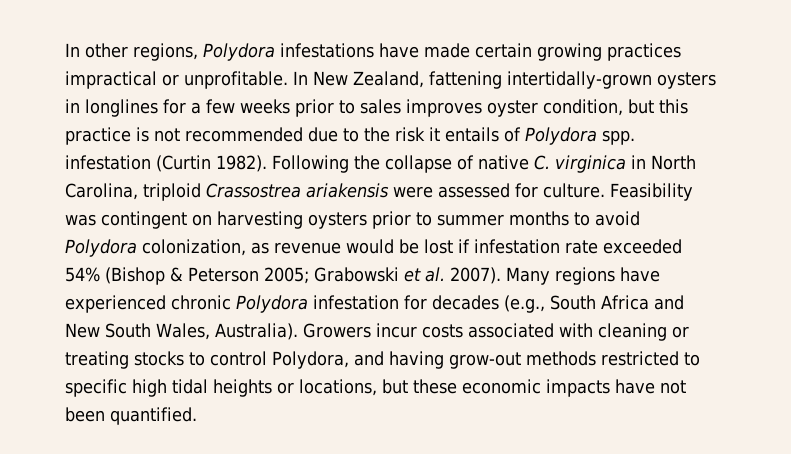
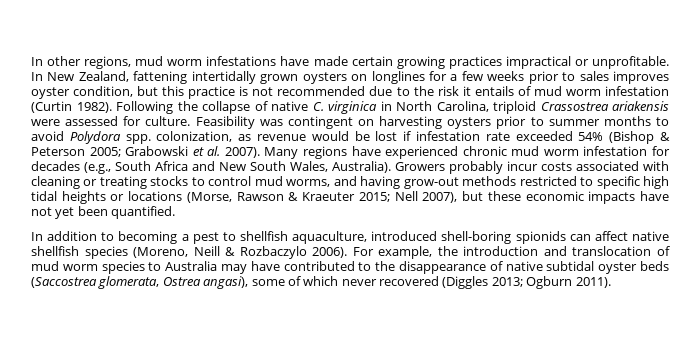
[203,43,275,61] Polydora -> [135,56,203,66] mud worm
[507,71,716,89] [65,99,80,113] intertidally-grown oysters in -> [191,71,368,84] intertidally grown oysters on
[525,127,635,145] Polydora spp. -> [533,86,601,96] mud worm
(137, 248) none -> [125,134,151,144] spp.
[236,295,308,313] Polydora -> [511,146,579,156] mud worm
(371, 330) none -> [449,161,503,174] probably
[272,351,349,369] Polydora, -> [254,176,331,187] mud worms,
[299,379,377,396] locations, -> [128,191,458,203] locations (Morse, Rawson & Kraeuter 2015; Nell 2007),
(686, 387) none -> [55,207,75,219] yet
(197, 416) none -> [31,231,669,244] [31,246,671,259] [31,261,669,274] [31,276,611,289] // In addition to becoming a pest to shellfish aquaculture, introduced shell-boring spionids can affect native shellfish species (Moreno, Neill & Rozbaczylo 2006). For example, the introduction and translocation of mud worm species to Australia may have contributed to the disappearance of native subtidal oyster beds (Saccostrea glomerata, Ostrea angasi), some of which never recovered (Diggles 2013; Ogburn 2011).

